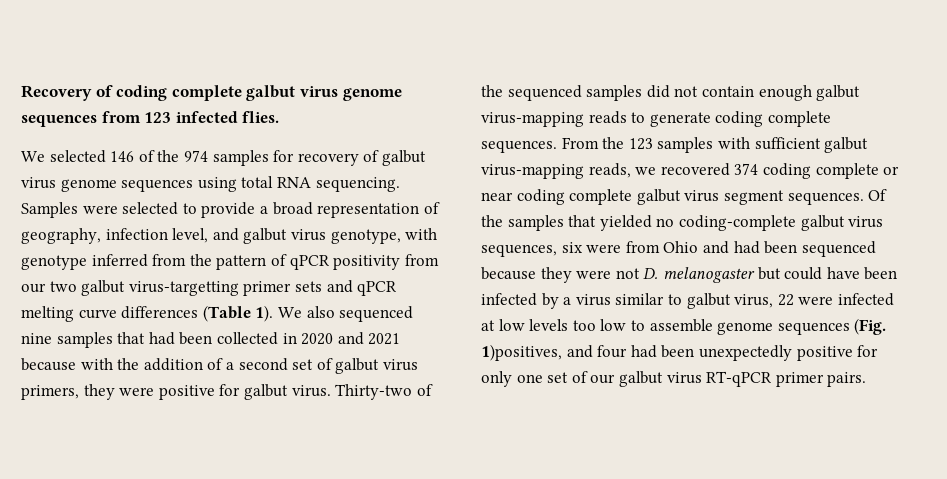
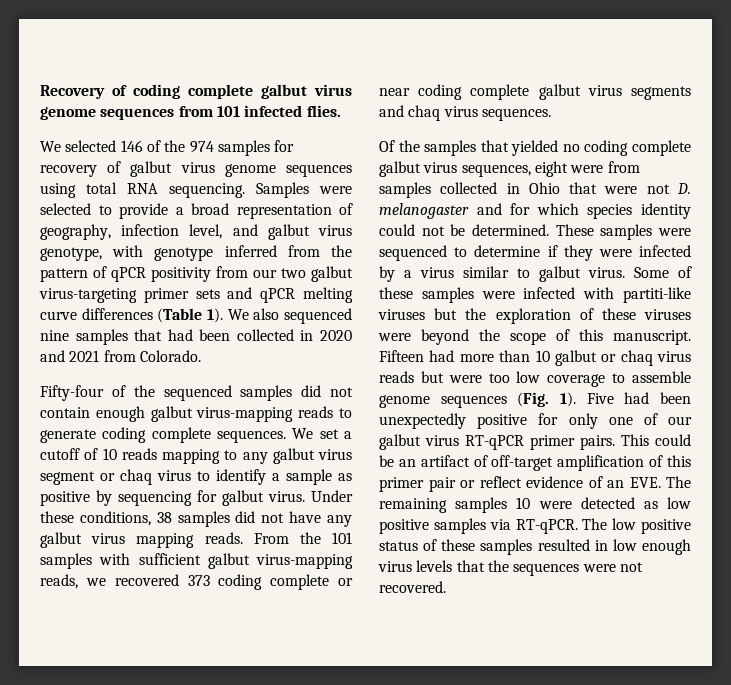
[144,112,172,123] 123 -> [216,106,240,117] 101
[128,281,239,296] virus-targetting -> [39,288,137,303] virus-targeting
[21,358,418,374] [21,384,413,400] because with the addition of a second set of galbut virus primers, they were positive for galbut virus. Thirty-two -> [103,350,201,362] [40,385,104,401] from Colorado. // Fifty-four
(557, 146) none -> [292,428,352,439] [40,448,352,464] [40,469,352,485] [40,490,353,506] [40,511,352,527] [40,532,243,548] We set a cutoff of 10 reads mapping to any galbut virus segment or chaq virus to identify a sample as positive by sequencing for galbut virus. Under these conditions, 38 samples did not have any galbut virus mapping reads.
[628,138,653,150] 123 -> [332,532,352,544] 101
[734,163,759,175] 374 -> [187,575,210,586] 373
[723,190,864,205] segment sequences. -> [631,86,691,100] [379,105,551,121] segments and chaq virus sequences. //
[678,215,796,231] coding-complete -> [584,140,691,156] coding complete
[561,242,583,253] six -> [534,161,568,177] eight
[663,241,876,257] [481,267,898,283] Ohio and had been sequenced because they were not D. melanogaster but could have been -> [379,182,691,198] [379,203,691,219] [379,224,691,240] [379,245,632,261] samples collected in Ohio that were not D. melanogaster and for which species identity could not be determined. These samples were sequenced to determine if they were
[734,293,894,308] [481,319,569,331] virus, 22 were infected at low levels -> [588,266,692,278] [379,287,691,303] [378,308,691,324] [378,329,691,345] [379,350,691,366] [379,371,482,383] virus. Some of these samples were infected with partiti-like viruses but the exploration of these viruses were beyond the scope of this manuscript. Fifteen had more than 10 galbut or chaq virus reads but were
(627, 325) none -> [547,374,606,387] coverage
[481,344,628,361] 1)positives, and four -> [560,392,614,407] 1). Five
[547,372,569,383] set -> (633, 421) none
(867, 379) none -> [621,434,691,446] [379,455,691,471] [379,476,691,492] [379,497,691,513] [379,518,691,534] [379,539,691,555] [378,560,643,576] [379,581,446,593] This could be an artifact of off-target amplification of this primer pair or reflect evidence of an EVE. The remaining samples 10 were detected as low positive samples via RT-qPCR. The low positive status of these samples resulted in low enough virus levels that the sequences were not recovered.

